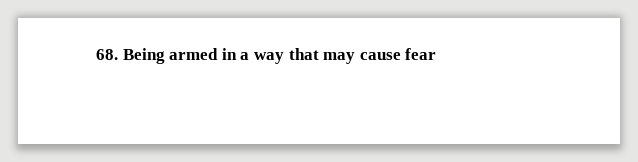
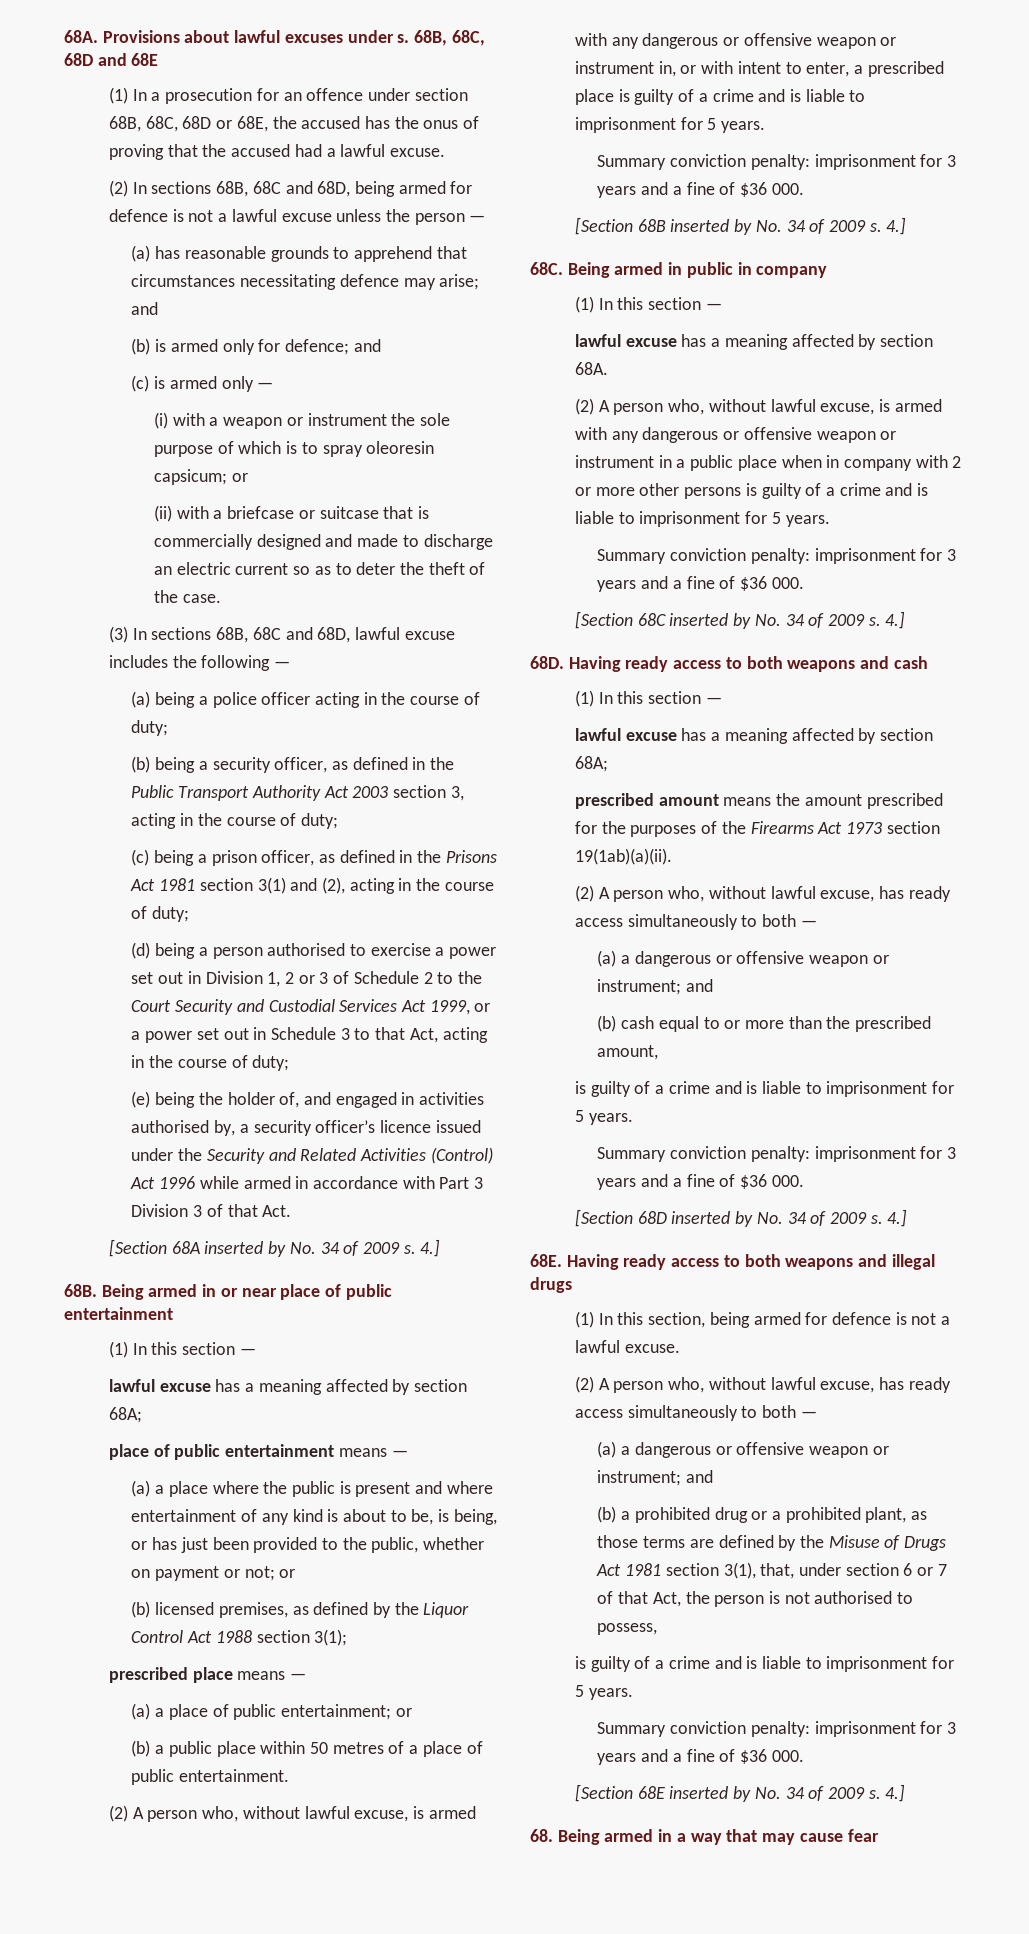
(96, 54) none -> [64,30,485,46] [64,53,159,66] [108,87,468,104] [108,116,480,132] [108,144,446,160] [108,180,473,197] [108,209,486,225] [131,245,467,262] [131,274,480,290] [131,302,159,315] [131,338,381,355] [131,375,274,392] [153,412,450,429] [153,441,435,457] [153,469,248,485] [153,505,429,522] [153,534,493,550] [153,562,486,575] [153,590,221,603] [108,626,455,643] [108,655,291,671] [131,691,480,708] [131,720,169,736] [131,756,455,773] [131,785,464,801] [131,813,339,829] [131,849,497,866] [130,877,494,894] [131,906,190,922] [131,942,497,959] [131,971,483,987] [131,999,491,1015] [131,1027,488,1043] [131,1055,290,1071] [131,1091,485,1108] [131,1120,481,1136] [131,1147,493,1164] [130,1176,484,1189] [131,1204,292,1217] [108,1239,441,1257] [64,1284,392,1300] [64,1307,173,1320] [108,1341,256,1358] [108,1379,468,1395] [108,1407,142,1423] [108,1444,408,1460] [131,1480,493,1497] [131,1509,497,1525] [131,1537,485,1553] [131,1566,296,1581] [131,1601,470,1618] [131,1629,348,1646] [108,1667,307,1683] [131,1703,412,1720] [131,1740,483,1757] [131,1769,290,1785] [108,1805,476,1822] [574,33,897,49] [574,61,944,77] [574,89,866,105] [574,117,766,133] [597,154,957,170] [597,182,804,198] [574,217,907,235] [530,262,828,278] [574,296,722,313] [574,334,934,350] [574,362,608,375] [574,398,942,415] [574,427,897,443] [574,455,962,471] [574,483,929,499] [574,511,830,527] [597,548,957,564] [597,576,804,592] [574,611,906,629] [530,656,928,672] [574,690,722,707] [574,728,934,744] [574,756,608,772] [574,793,943,809] [574,821,940,837] [574,848,672,865] [574,885,951,902] [574,914,817,930] [597,950,889,967] [597,979,714,995] [597,1015,932,1032] [597,1045,659,1060] [574,1081,955,1097] [574,1110,633,1125] [597,1146,957,1162] [597,1174,804,1190] [574,1209,908,1227] [530,1254,935,1270] [530,1277,572,1293] [574,1311,951,1328] [574,1340,680,1353] [574,1376,951,1393] [574,1405,817,1421] [597,1441,889,1458] [597,1470,714,1486] [597,1506,928,1523] [597,1535,947,1551] [596,1562,947,1579] [597,1591,914,1607] [597,1623,658,1635] [574,1656,955,1672] [574,1685,633,1700] [597,1721,957,1737] [597,1749,804,1765] [574,1784,906,1802] 68A. Provisions about lawful excuses under s. 68B, 68C, 68D and 68E // (1) In a prosecution for an offence under section 68B, 68C, 68D or 68E, the accused has the onus of proving that the accused had a lawful excuse. // (2) In sections 68B, 68C and 68D, being armed for defence is not a lawful excuse unless the person — // (a) has reasonable grounds to apprehend that circumstances necessitating defence may arise; and // (b) is armed only for defence; and // (c) is armed only — // (i) with a weapon or instrument the sole purpose of which is to spray oleoresin capsicum; or // (ii) with a briefcase or suitcase that is commercially designed and made to discharge an electric current so as to deter the theft of the case. // (3) In sections 68B, 68C and 68D, lawful excuse includes the following — // (a) being a police officer acting in the course of duty; // (b) being a security officer, as defined in the Public Transport Authority Act 2003 section 3, acting in the course of duty; // (c) being a prison officer, as defined in the Prisons Act 1981 section 3(1) and (2), acting in the course of duty; // (d) being a person authorised to exercise a power set out in Division 1, 2 or 3 of Schedule 2 to the Court Security and Custodial Services Act 1999, or a power set out in Schedule 3 to that Act, acting in the course of duty; // (e) being the holder of, and engaged in activities authorised by, a security officer’s licence issued under the Security and Related Activities (Control) Act 1996 while armed in accordance with Part 3 Division 3 of that Act. // [Section 68A inserted by No. 34 of 2009 s. 4.] // 68B. Being armed in or near place of public entertainment // (1) In this section — // lawful excuse has a meaning affected by section 68A; // place of public entertainment means — // (a) a place where the public is present and where entertainment of any kind is about to be, is being, or has just been provided to the public, whether on payment or not; or // (b) licensed premises, as defined by the Liquor Control Act 1988 section 3(1); // prescribed place means — // (a) a place of public entertainment; or // (b) a public place within 50 metres of a place of public entertainment. // (2) A person who, without lawful excuse, is armed with any dangerous or offensive weapon or instrument in, or with intent to enter, a prescribed place is guilty of a crime and is liable to imprisonment for 5 years. // Summary conviction penalty: imprisonment for 3 years and a fine of $36 000. // [Section 68B inserted by No. 34 of 2009 s. 4.] // 68C. Being armed in public in company // (1) In this section — // lawful excuse has a meaning affected by section 68A. // (2) A person who, without lawful excuse, is armed with any dangerous or offensive weapon or instrument in a public place when in company with 2 or more other persons is guilty of a crime and is liable to imprisonment for 5 years. // Summary conviction penalty: imprisonment for 3 years and a fine of $36 000. // [Section 68C inserted by No. 34 of 2009 s. 4.] // 68D. Having ready access to both weapons and cash // (1) In this section — // lawful excuse has a meaning affected by section 68A; // prescribed amount means the amount prescribed for the purposes of the Firearms Act 1973 section 19(1ab)(a)(ii). // (2) A person who, without lawful excuse, has ready access simultaneously to both — // (a) a dangerous or offensive weapon or instrument; and // (b) cash equal to or more than the prescribed amount, // is guilty of a crime and is liable to imprisonment for 5 years. // Summary conviction penalty: imprisonment for 3 years and a fine of $36 000. // [Section 68D inserted by No. 34 of 2009 s. 4.] // 68E. Having ready access to both weapons and illegal drugs // (1) In this section, being armed for defence is not a lawful excuse. // (2) A person who, without lawful excuse, has ready access simultaneously to both — // (a) a dangerous or offensive weapon or instrument; and // (b) a prohibited drug or a prohibited plant, as those terms are defined by the Misuse of Drugs Act 1981 section 3(1), that, under section 6 or 7 of that Act, the person is not authorised to possess, // is guilty of a crime and is liable to imprisonment for 5 years. // Summary conviction penalty: imprisonment for 3 years and a fine of $36 000. // [Section 68E inserted by No. 34 of 2009 s. 4.] //

